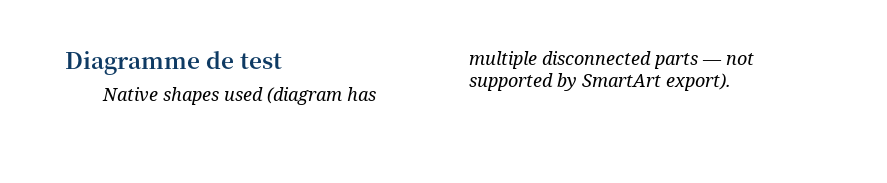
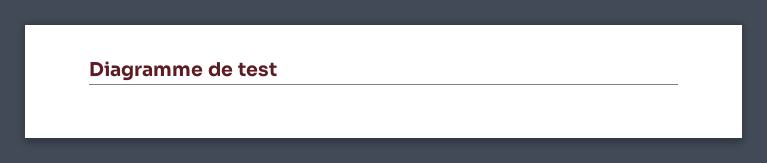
[101,87,376,105] [469,51,754,69] [469,73,731,91] // Native shapes used (diagram has multiple disconnected parts — not supported by SmartArt export). -> (278, 69) none

